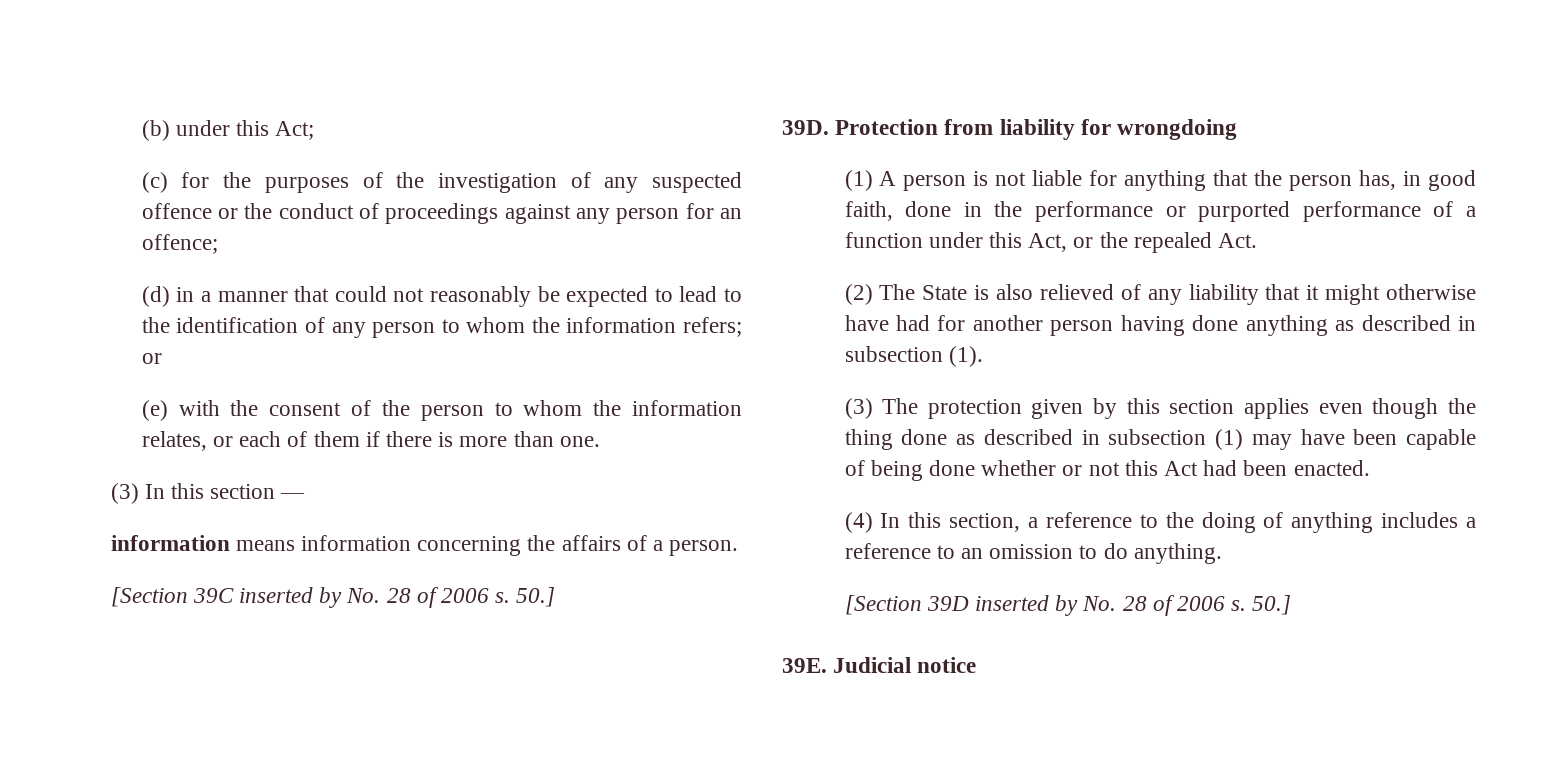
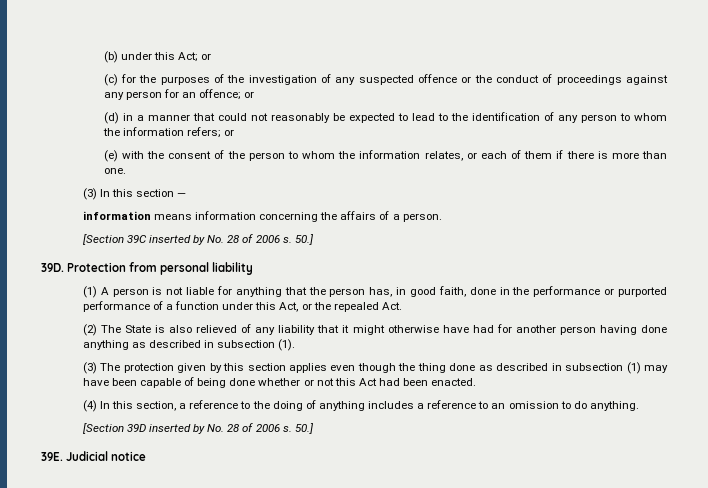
(315, 130) none -> [201,53,212,60] or
(218, 244) none -> [244,91,255,98] or
[999,119,1238,140] liability for wrongdoing -> [160,262,254,275] personal liability

